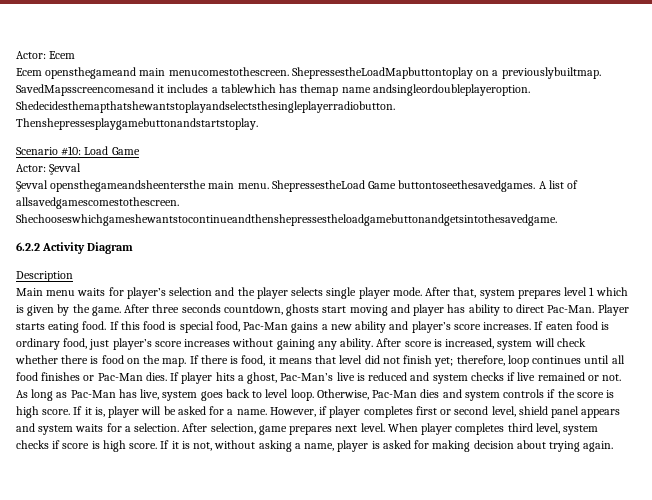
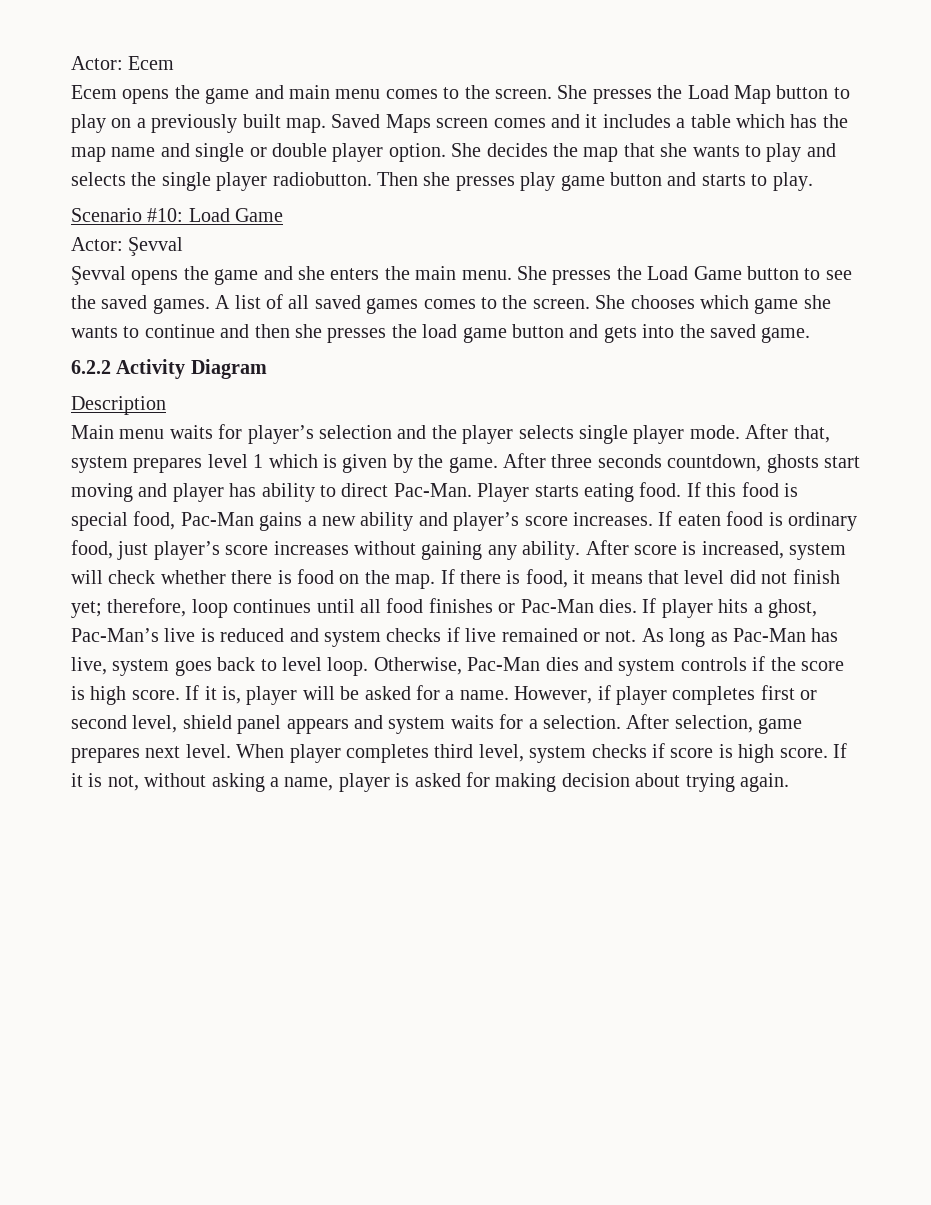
[45,67,601,79] [16,84,530,96] [16,101,395,113] [16,118,258,130] opensthegameand main menucomestothescreen. ShepressestheLoadMapbuttontoplay on a previouslybuiltmap. SavedMapsscreencomesand it includes a tablewhich has themap name andsingleordoubleplayeroption. Shedecidesthemapthatshewantstoplayandselectsthesingleplayerradiobutton. Thenshepressesplaygamebuttonandstartstoplay. -> [122,85,850,104] [71,114,848,133] [71,143,836,162] [71,172,813,191] opens the game and main menu comes to the screen. She presses the Load Map button to play on a previously built map. Saved Maps screen comes and it includes a table which has the map name and single or double player option. She decides the map that she wants to play and selects the single player radiobutton. Then she presses play game button and starts to play.
[50,180,579,192] [16,197,179,209] [16,214,557,226] opensthegameandsheentersthe main menu. ShepressestheLoad Game buttontoseethesavedgames. A list of allsavedgamescomestothescreen. Shechooseswhichgameshewantstocontinueandthenshepressestheloadgamebuttonandgetsintothesavedgame. -> [131,266,852,285] [71,294,831,314] [71,324,811,343] opens the game and she enters the main menu. She presses the Load Game button to see the saved games. A list of all saved games comes to the screen. She chooses which game she wants to continue and then she presses the load game button and gets into the saved game.

